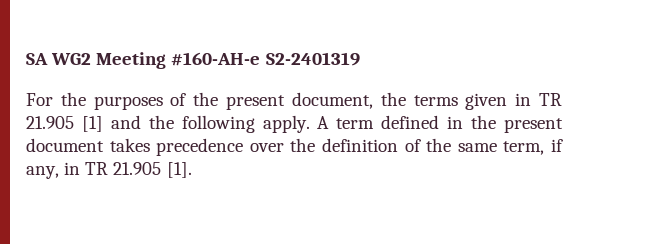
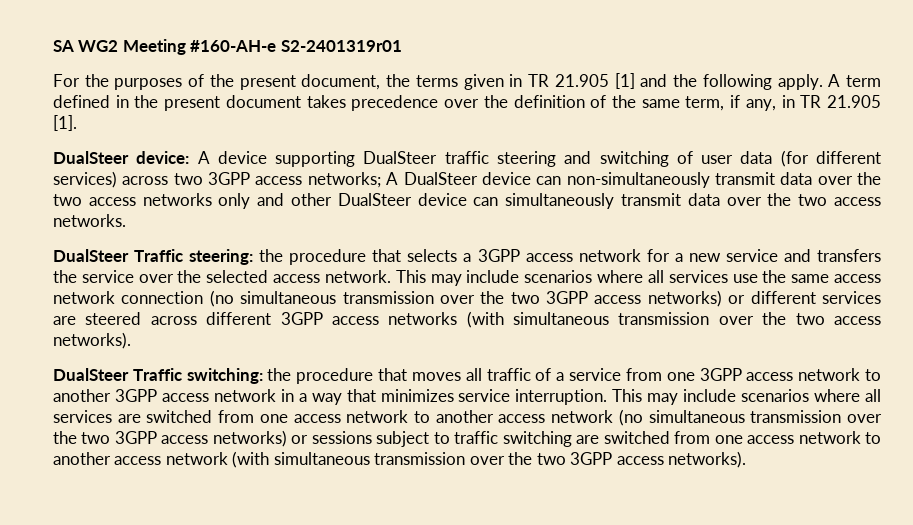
[265,52,360,66] S2-2401319 -> [280,40,402,52] S2-2401319r01
(192, 170) none -> [53,150,882,167] [53,171,882,188] [53,193,881,209] [53,214,126,227] [53,249,881,265] [53,270,882,286] [53,290,882,307] [53,311,881,328] [53,332,131,349] [53,368,882,384] [53,389,881,405] [53,409,882,426] [53,430,882,447] [53,451,747,468] // DualSteer device: A device supporting DualSteer traffic steering and switching of user data (for different services) across two 3GPP access networks; A DualSteer device can non-simultaneously transmit data over the two access networks only and other DualSteer device can simultaneously transmit data over the two access networks. // DualSteer Traffic steering: the procedure that selects a 3GPP access network for a new service and transfers the service over the selected access network. This may include scenarios where all services use the same access network connection (no simultaneous transmission over the two 3GPP access networks) or different services are steered across different 3GPP access networks (with simultaneous transmission over the two access networks). // DualSteer Traffic switching: the procedure that moves all traffic of a service from one 3GPP access network to another 3GPP access network in a way that minimizes service interruption. This may include scenarios where all services are switched from one access network to another access network (no simultaneous transmission over the two 3GPP access networks) or sessions subject to traffic switching are switched from one access network to another access network (with simultaneous transmission over the two 3GPP access networks).

